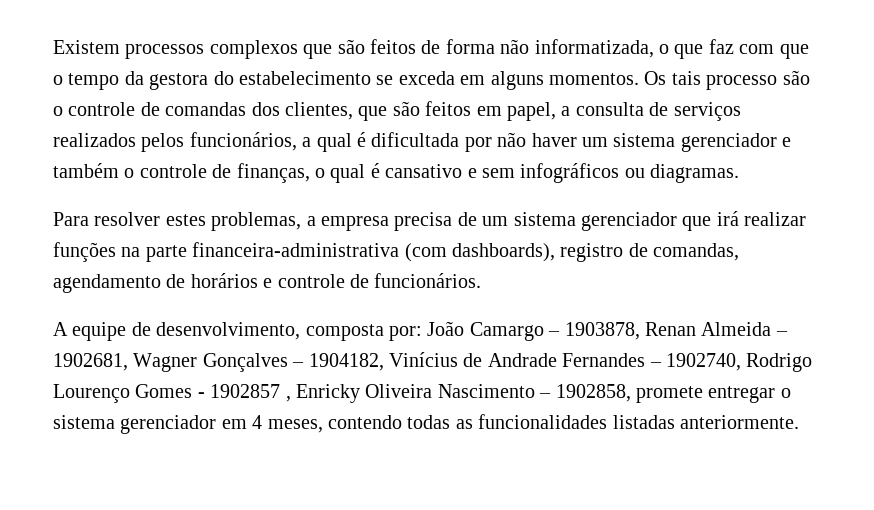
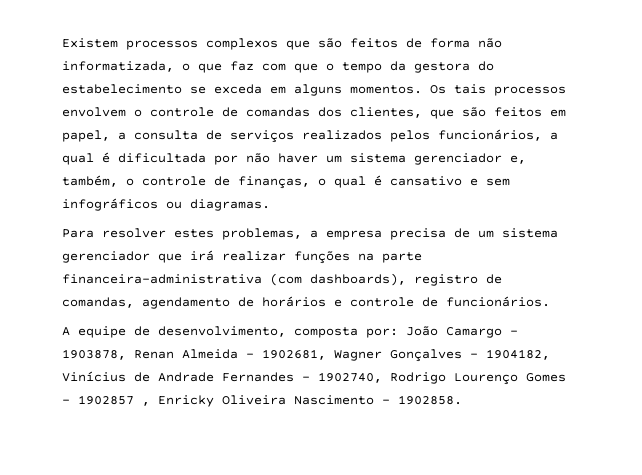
[706,70,810,90] processo são -> [494,86,566,96] [62,107,126,117] processos envolvem
[782,137,792,147] [53,163,119,178] e também -> [510,155,526,164] [62,175,118,187] e, também,
[555,384,791,403] [53,414,799,434] 1902858, promete entregar o sistema gerenciador em 4 meses, contendo todas as funcionalidades listadas anteriormente. -> [398,395,462,405] 1902858.

